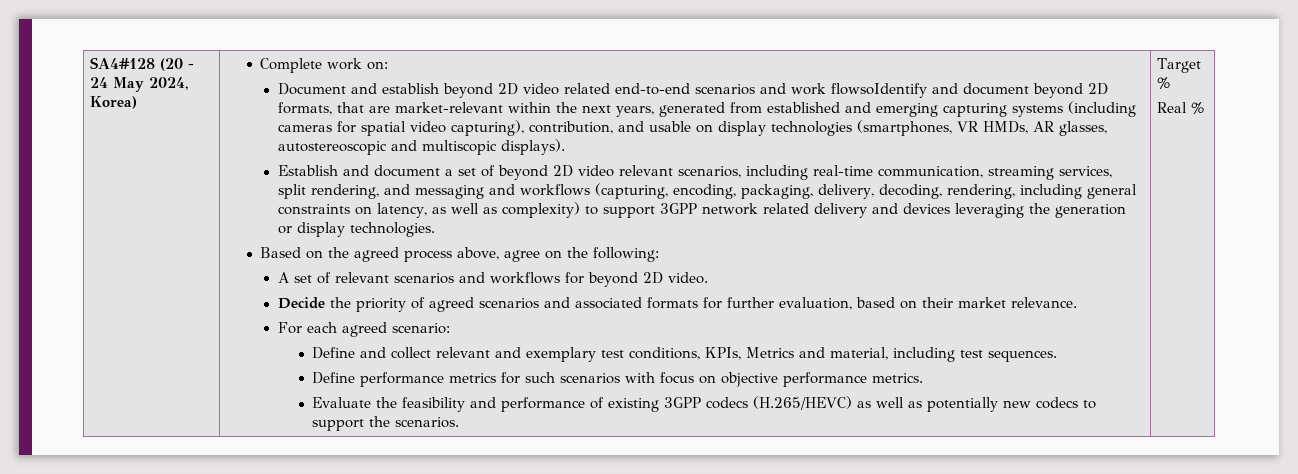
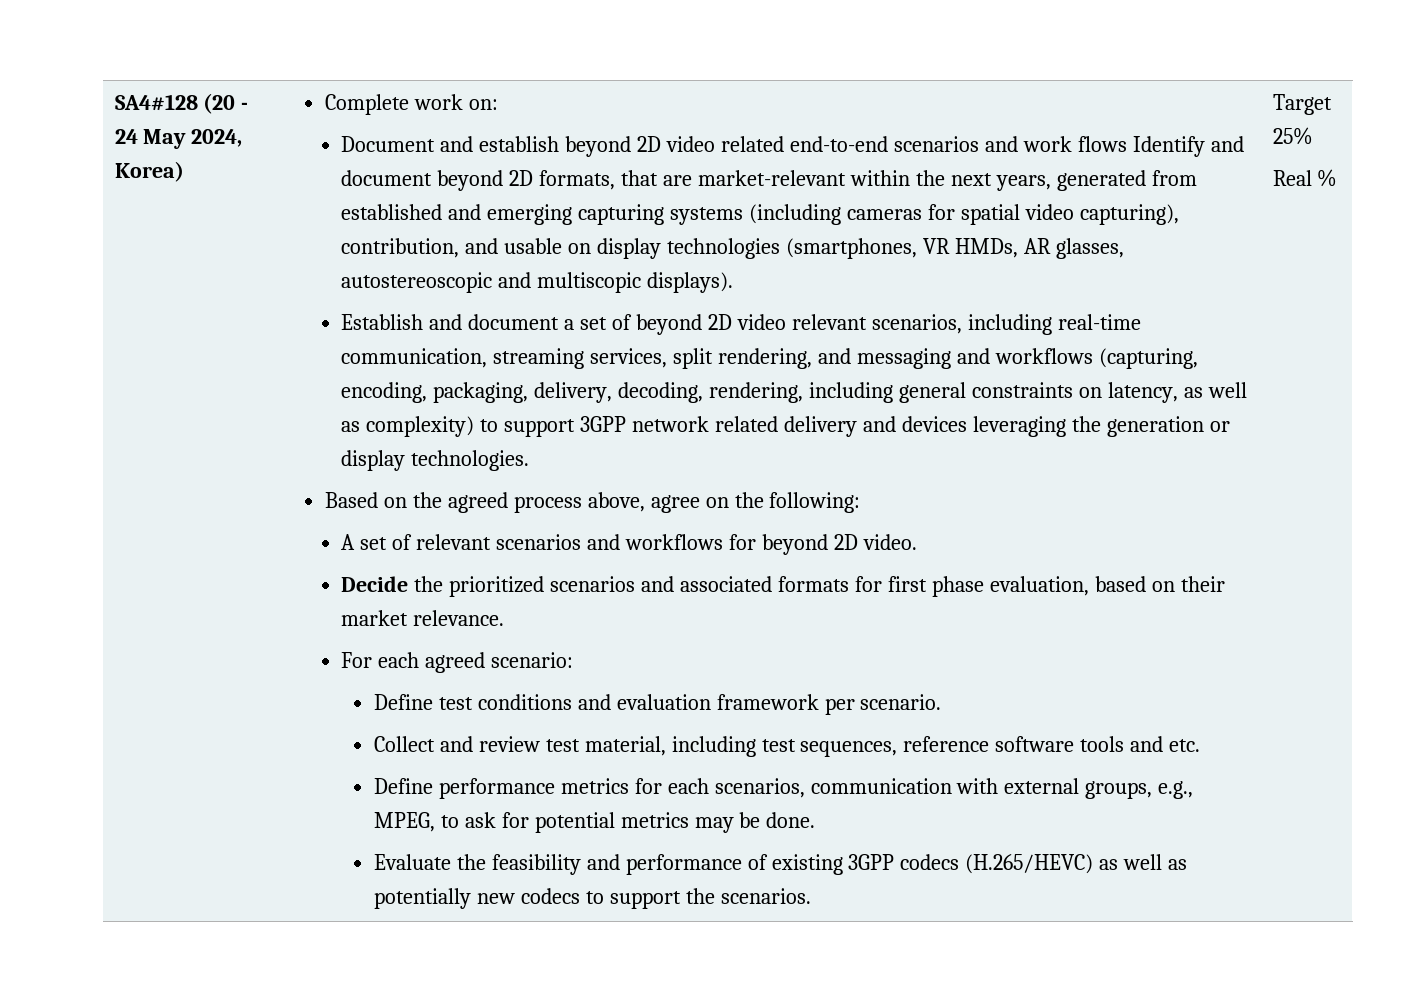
[830,83,927,98] flowsoIdentify -> [1077,136,1205,157] flows Identify
[355,297,474,312] priority of agreed -> [449,576,545,597] prioritized
[726,297,774,308] further -> [887,576,984,597] first phase
[360,347,1058,362] [312,372,924,387] and collect relevant and exemplary test conditions, KPIs, Metrics and material, including test sequences. // Define performance metrics for such scenarios with focus on objective performance metrics. -> [438,694,942,715] [373,736,1201,757] [373,778,1194,799] [373,812,816,833] test conditions and evaluation framework per scenario. // Collect and review test material, including test sequences, reference software tools and etc. // Define performance metrics for each scenarios, communication with external groups, e.g., MPEG, to ask for potential metrics may be done.
[1157,77,1171,89] % -> [1272,127,1313,145] 25%

